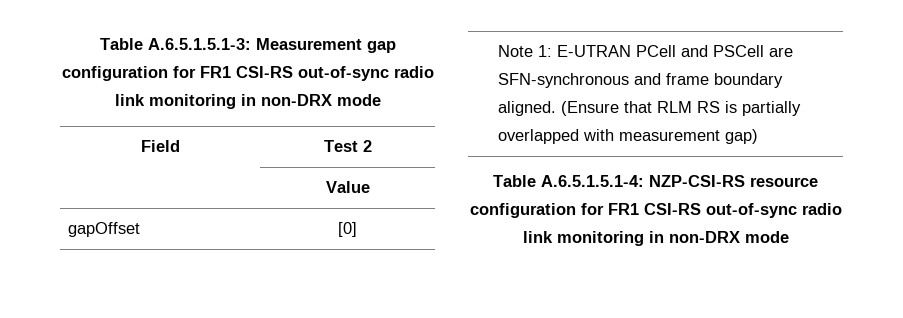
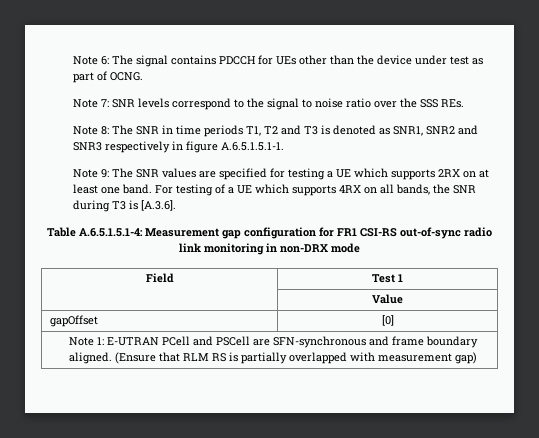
[99,38,251,50] Table A.6.5.1.5.1-3: -> [73,55,484,67] [73,71,144,83] [73,98,465,110] [73,125,479,137] [73,141,285,153] [73,168,490,180] [73,184,477,196] [73,200,177,212] [47,227,143,237] Note 6: The signal contains PDCCH for UEs other than the device under test as part of OCNG. // Note 7: SNR levels correspond to the signal to noise ratio over the SSS REs. // Note 8: The SNR in time periods T1, T2 and T3 is denoted as SNR1, SNR2 and SNR3 respectively in figure A.6.5.1.5.1-1. // Note 9: The SNR values are specified for testing a UE which supports 2RX on at least one band. For testing of a UE which supports 4RX on all bands, the SNR during T3 is [A.3.6]. // Table A.6.5.1.5.1-4:
[362,140,372,152] 2 -> [398,274,403,282] 1
[493,175,818,187] [469,203,842,218] [522,231,789,246] // Table A.6.5.1.5.1-4: NZP-CSI-RS resource configuration for FR1 CSI-RS out-of-sync radio link monitoring in non-DRX mode -> (477, 358) none

